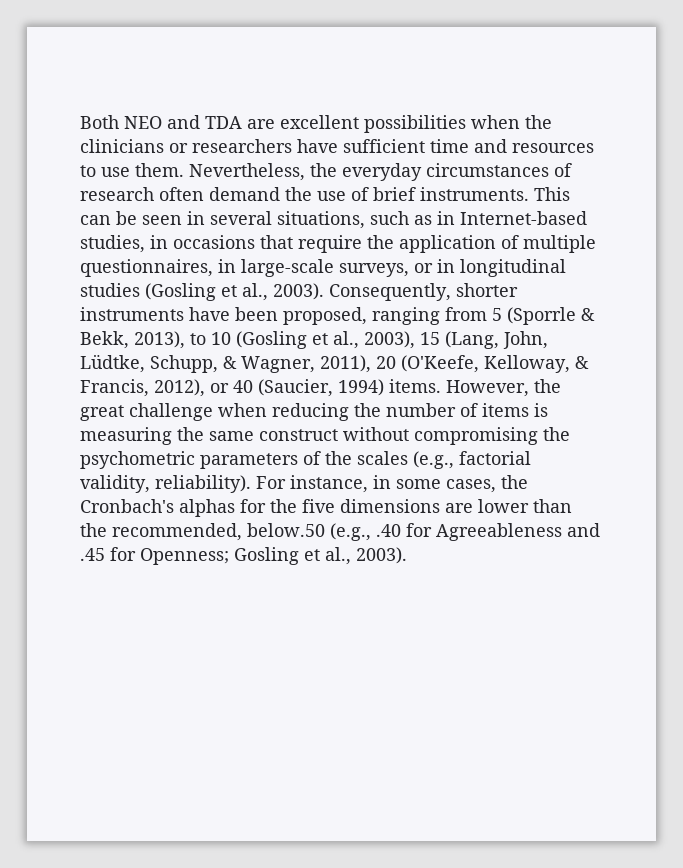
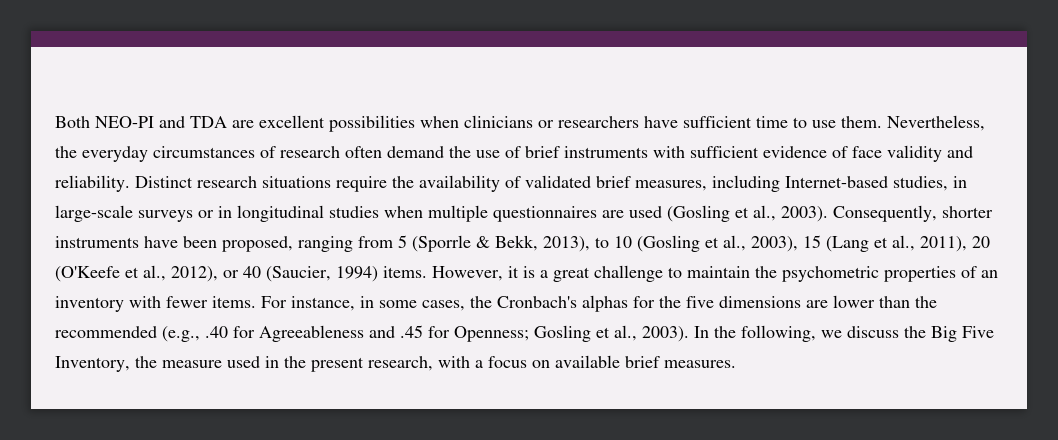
[124,116,162,129] NEO -> [95,116,154,128] NEO-PI
[525,115,552,129] the -> (459, 122) none
[474,139,594,153] and resources -> (788, 122) none
[420,187,570,201] [80,211,587,229] [80,235,596,253] [80,259,566,277] [80,283,140,297] instruments. This can be seen in several situations, such as in Internet-based studies, in occasions that require the application of multiple questionnaires, in large-scale surveys, or in longitudinal studies -> [564,145,973,162] [55,175,967,192] [55,205,662,222] instruments with sufficient evidence of face validity and reliability. Distinct research situations require the availability of validated brief measures, including Internet-based studies, in large-scale surveys or in longitudinal studies when multiple questionnaires are used
[445,331,548,349] [80,354,589,373] [80,379,149,397] (Lang, John, Lüdtke, Schupp, & Wagner, 2011), 20 (O'Keefe, Kelloway, & Francis, -> [826,235,990,252] [55,265,166,282] (Lang et al., 2011), 20 (O'Keefe et al.,
[534,379,561,393] [80,403,548,421] [80,427,570,445] [80,451,531,469] [80,475,251,493] the great challenge when reducing the number of items is measuring the same construct without compromising the psychometric parameters of the scales (e.g., factorial validity, reliability). -> [508,265,998,282] [55,296,256,312] it is a great challenge to maintain the psychometric properties of an inventory with fewer items.
[112,523,325,541] recommended, below.50 -> [55,326,157,338] recommended
(407, 555) none -> [694,325,994,342] [55,355,736,372] In the following, we discuss the Big Five Inventory, the measure used in the present research, with a focus on available brief measures.

